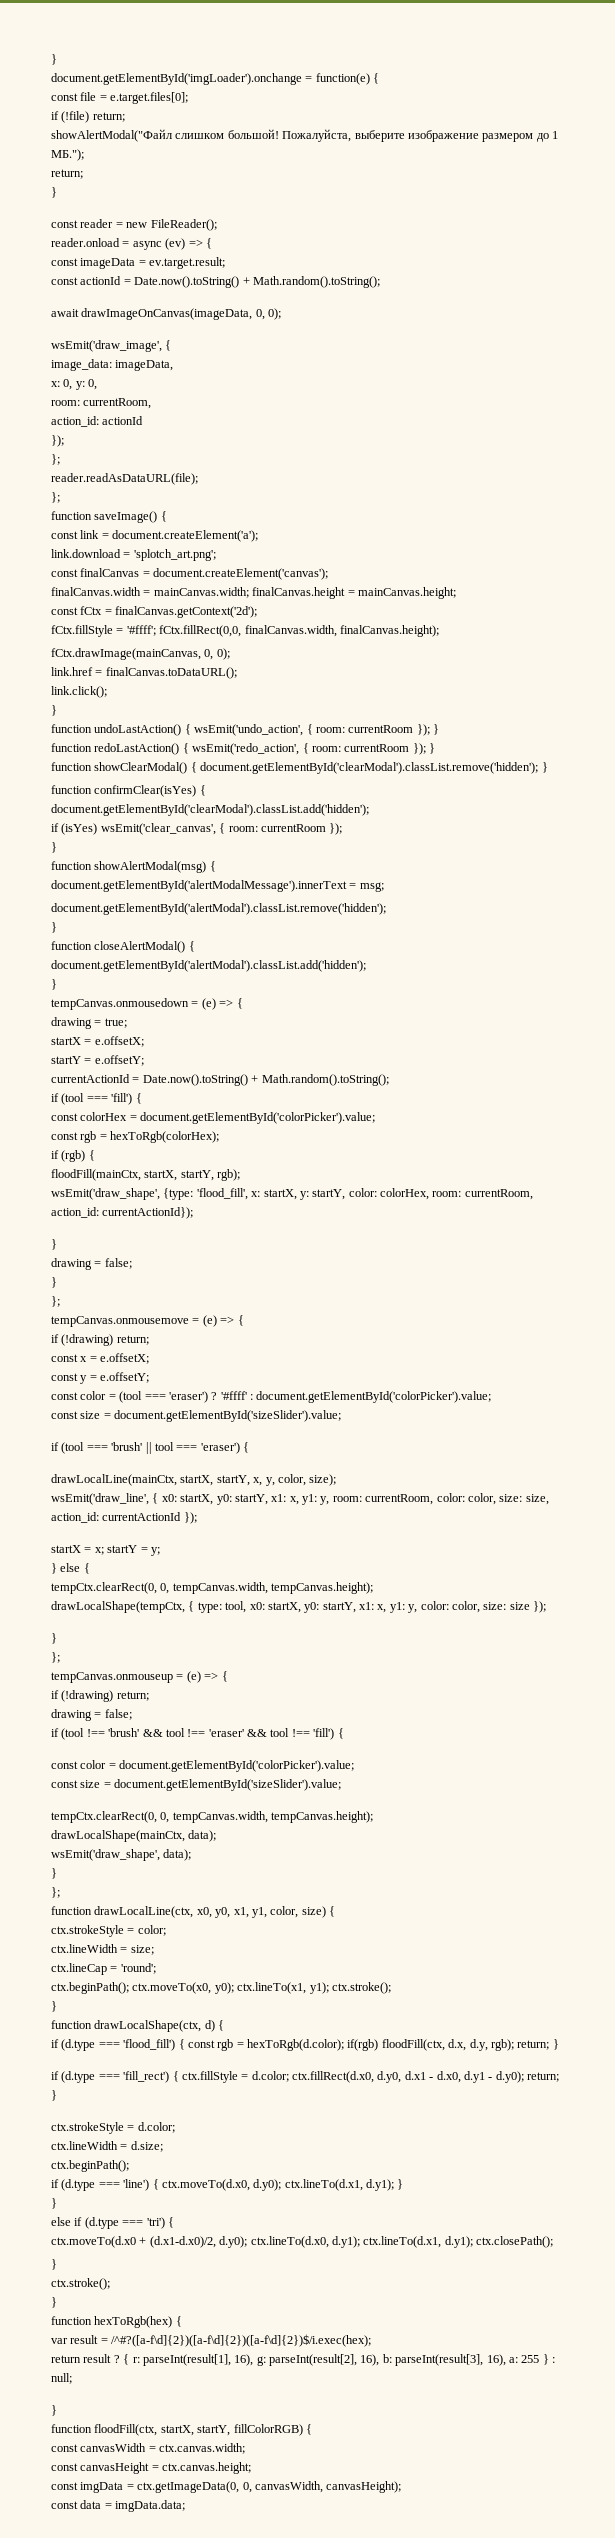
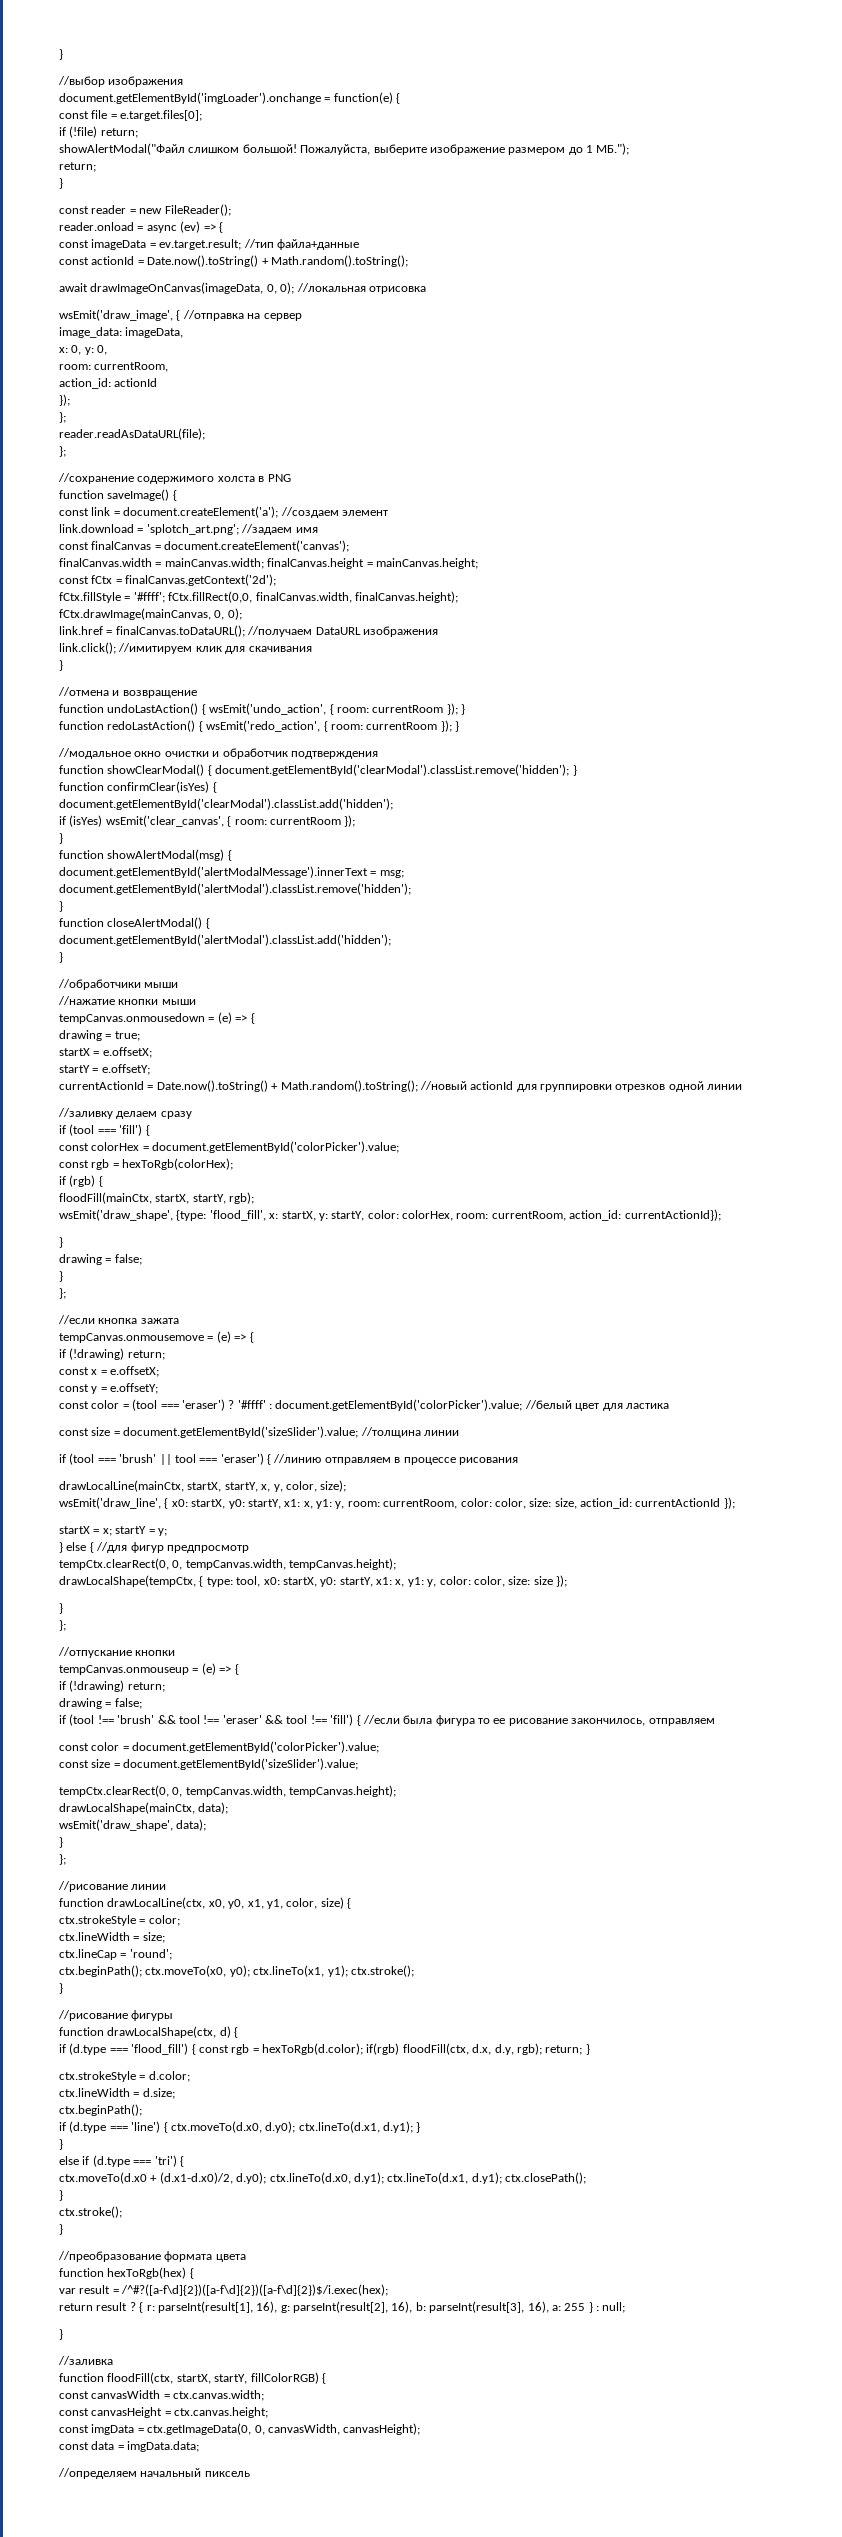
[51,54,57,65] } -> [59,49,63,60] [58,76,184,87] } // //выбор изображения
(226, 263) none -> [243,239,359,250] //тип файла+данные
(282, 314) none -> [296,283,426,294] //локальная отрисовка
(172, 345) none -> [182,310,302,321] //отправка на сервер
(60, 497) none -> [58,473,291,484] // //сохранение содержимого холста в PNG
(259, 536) none -> [280,507,388,518] //создаем элемент
(216, 555) none -> [241,524,318,535] //задаем имя
[51,686,107,698] [51,705,57,716] // link.click(); // } -> [247,626,438,637] [59,642,312,654] [59,660,63,671] [58,687,197,698] //получаем DataURL изображения // link.click(); //имитируем клик для скачивания // } // //отмена и возвращение
(435, 748) none -> [58,748,378,759] // //модальное окно очистки и обработчик подтверждения
(57, 984) none -> [58,979,179,990] [58,996,196,1005] // //обработчики мыши // //нажатие кнопки мыши
(389, 1080) none -> [419,1081,743,1092] [58,1108,192,1119] //новый actionId для группировки отрезков одной линии // //заливку делаем сразу
(60, 1301) none -> [58,1315,179,1324] // //если кнопка зажата
[51,1410,342,1422] // const size = document.getElementById('sizeSlider').value; -> [524,1400,669,1411] [59,1426,459,1438] //белый цвет для ластика // const size = document.getElementById('sizeSlider').value; //толщина линии
(249, 1447) none -> [273,1454,518,1465] //линию отправляем в процессе рисования
(90, 1568) none -> [96,1542,249,1553] //для фигур предпросмотр
(60, 1657) none -> [58,1647,176,1658] // //отпускание кнопки
(344, 1733) none -> [362,1715,715,1726] //если была фигура то ее рисование закончилось, отправляем
(60, 1892) none -> [58,1881,167,1892] // //рисование линии
(57, 2006) none -> [58,2010,174,2021] // //рисование фигуры
[51,2071,559,2083] [51,2090,57,2101] // if (d.type === 'fill_rect') { ctx.fillStyle = d.color; ctx.fillRect(d.x0, d.y0, d.x1 - d.x0, d.y1 - d.y0); return; } -> (590, 2049) none
(57, 2302) none -> [58,2251,246,2262] // //преобразование формата цвета
(57, 2410) none -> [58,2356,113,2365] // //заливка
(186, 2506) none -> [58,2468,250,2479] // //определяем начальный пиксель

